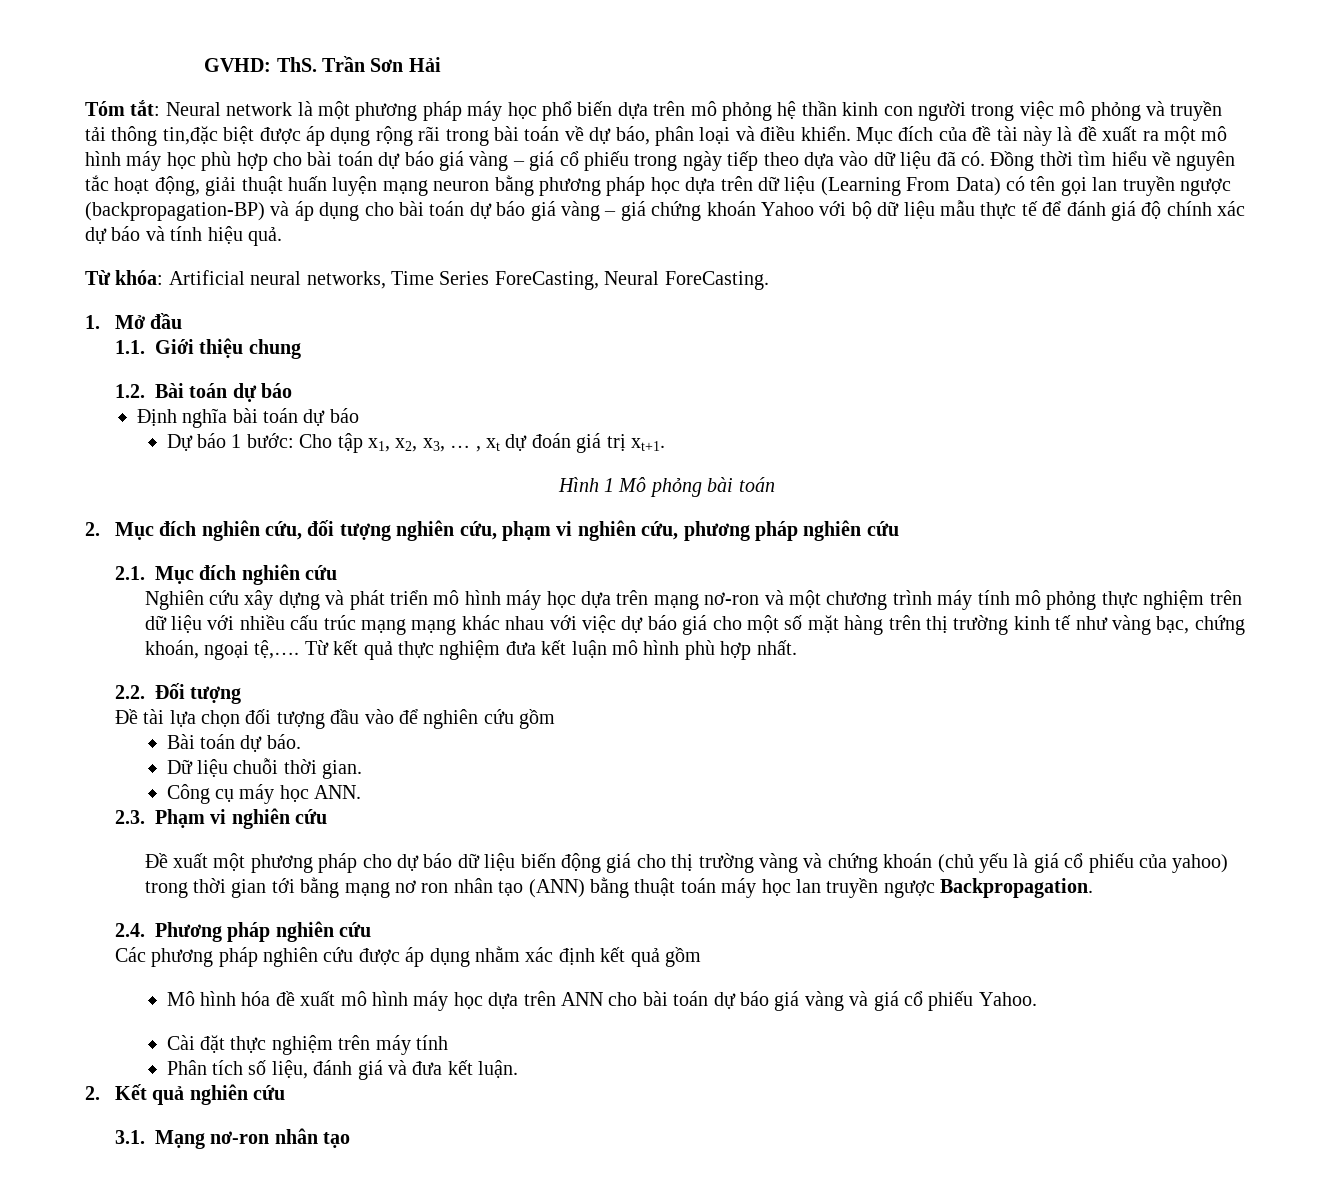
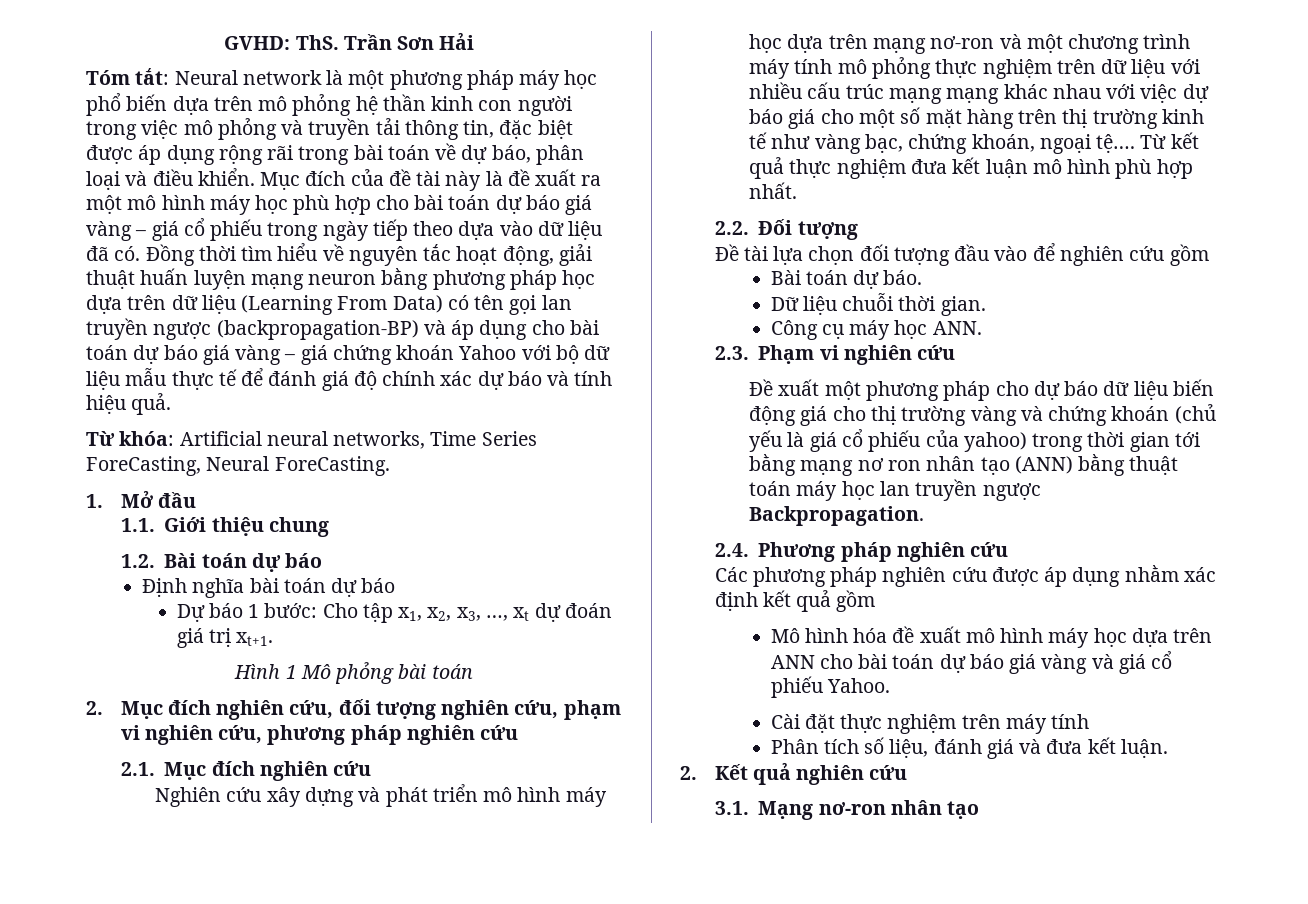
[162,126,218,145] tin,đặc -> [463,120,533,139] tin, đặc
[450,445,481,452] … , -> [486,615,509,621] …,
[254,640,300,659] tệ,…. -> [1096,134,1136,153] tệ….

